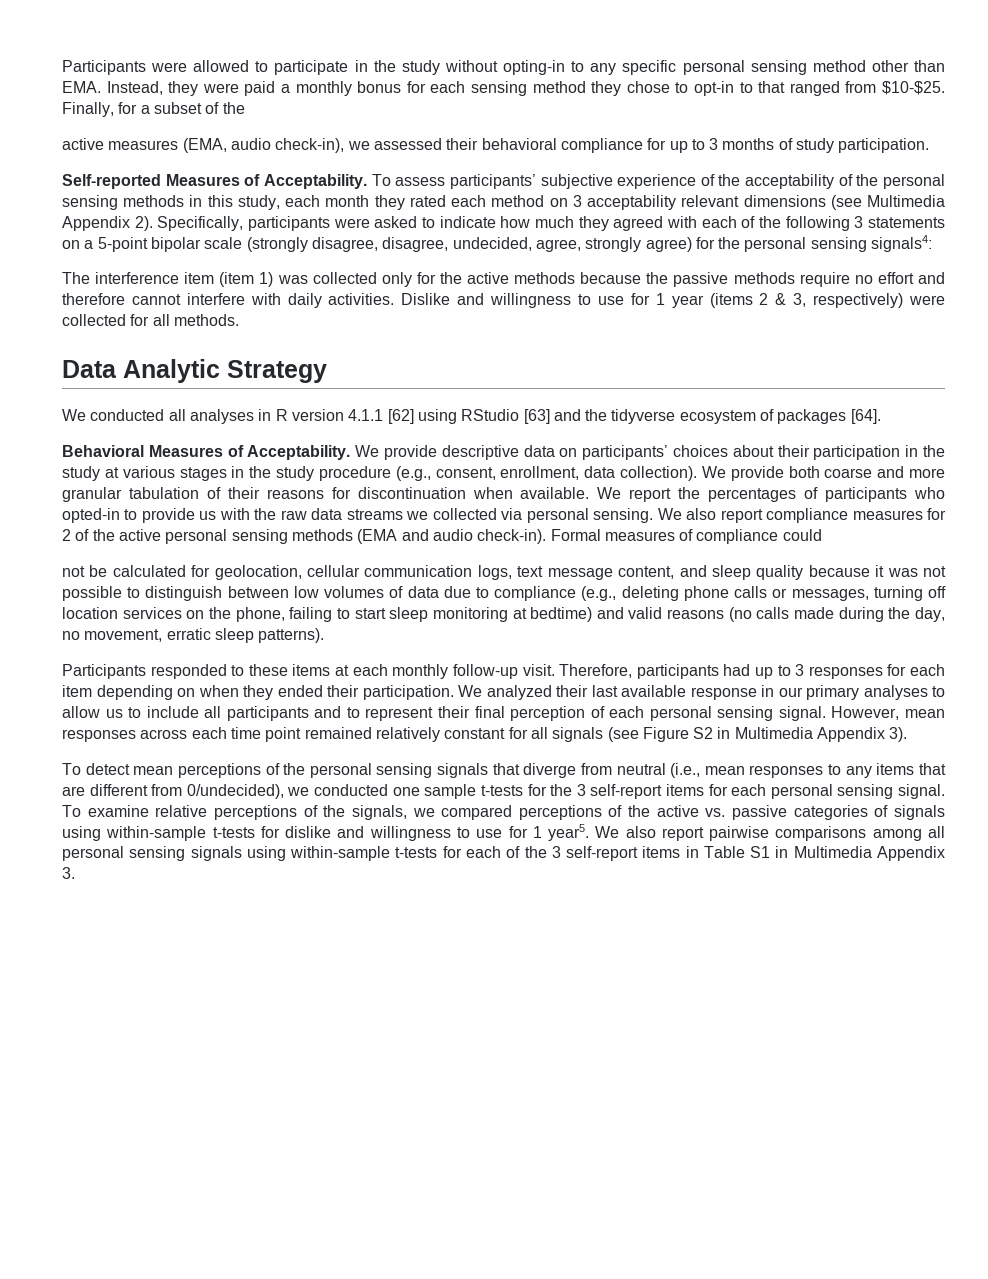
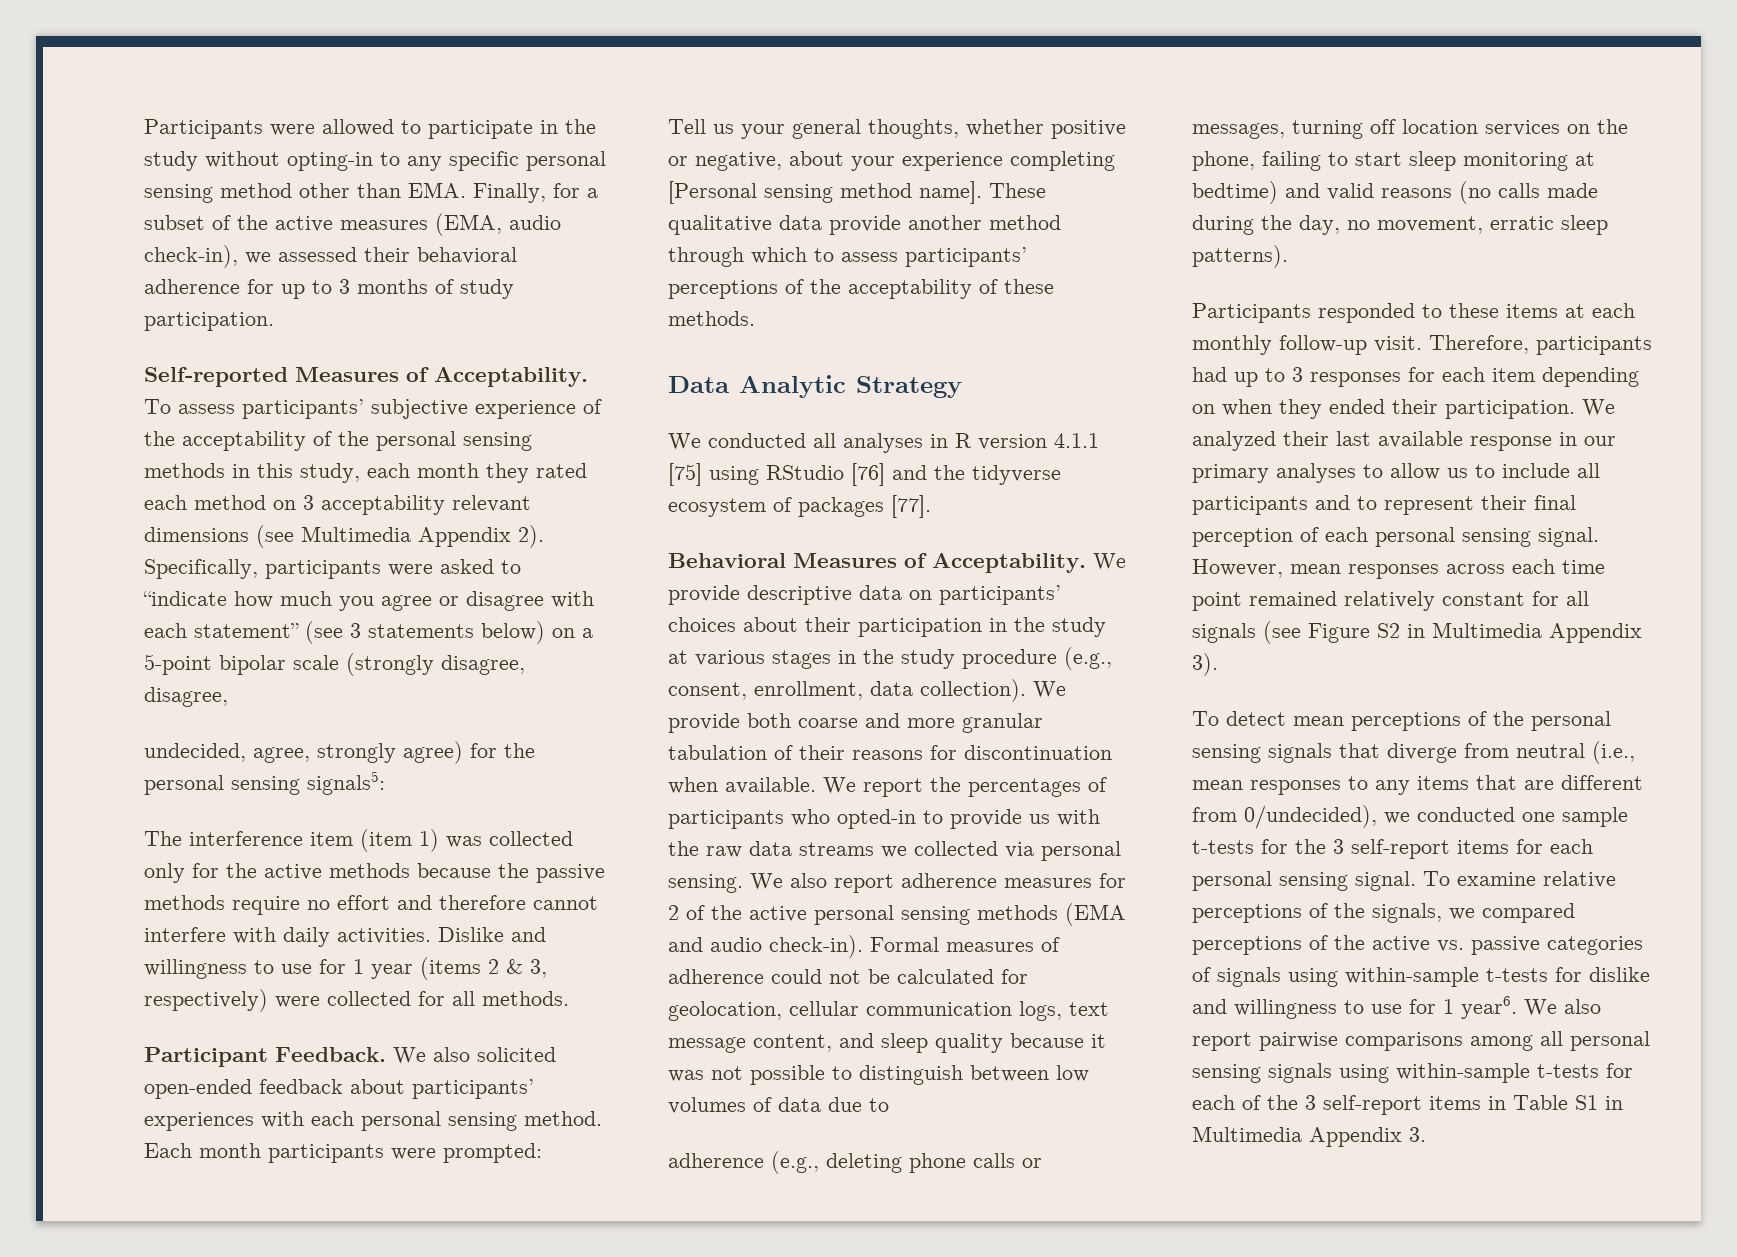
[106,81,946,96] Instead, they were paid a monthly bonus for each sensing method they chose to opt-in to that ranged from $10-$25. -> (466, 190) none
(245, 108) // -> (268, 222) none
[560,138,643,153] compliance -> [144,279,240,294] adherence
[439,216,496,228] indicate -> [143,591,227,606] “indicate
[578,216,850,231] they agreed with each of the following -> [339,591,594,611] [144,621,343,644] you agree or disagree with each statement” (see
(945, 222) none -> [481,621,545,644] below)
(449, 244) none -> (228, 697) //
[871,235,933,252] signals4: -> [307,771,385,795] signals5:
(239, 320) none -> [144,1047,556,1067] [144,1079,534,1099] [144,1111,602,1131] [144,1143,542,1163] [668,119,1126,139] [668,151,1115,171] [668,181,1046,204] [668,215,1061,235] [668,247,1027,267] [668,279,1054,299] [668,311,755,326] // Participant Feedback. We also solicited open-ended feedback about participants’ experiences with each personal sensing method. Each month participants were prompted: // Tell us your general thoughts, whether positive or negative, about your experience completing [Personal sensing method name]. These qualitative data provide another method through which to assess participants’ perceptions of the acceptability of these methods.
[387,409,414,424] [62] -> [668,463,702,486] [75]
[523,409,550,424] [63] -> [851,463,885,486] [76]
[850,409,881,424] [64]. -> [891,495,931,518] [77].
[766,508,849,523] compliance -> [901,873,997,888] adherence
[696,529,779,544] compliance -> [668,969,764,984] adherence
(822, 535) // -> (822, 976) none
[494,586,577,601] compliance -> [668,1153,764,1168] // adherence
[548,824,590,841] year5. -> [1461,996,1517,1019] year6.

